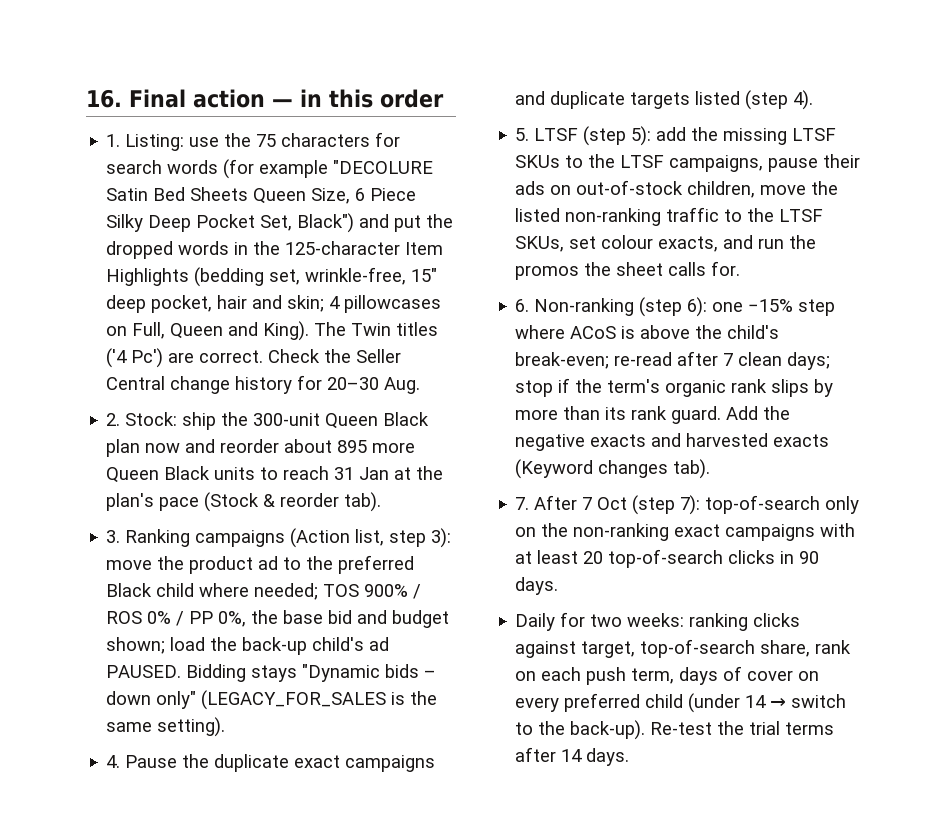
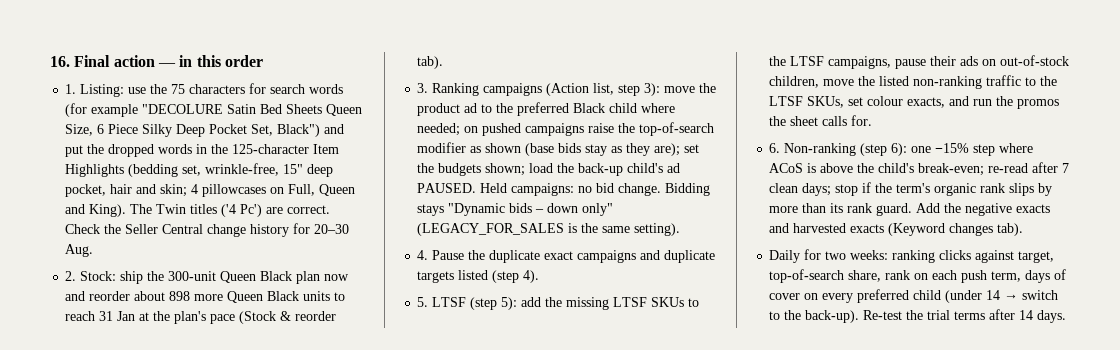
[337,440,368,453] 895 -> [169,291,191,301] 898
[323,584,422,599] [106,610,450,628] TOS 900% / ROS 0% / PP 0%, the base bid and budget -> [464,122,715,136] [417,142,700,156] [417,163,482,176] on pushed campaigns raise the top-of-search modifier as shown (base bids stay as they are); set the budgets
(182, 671) none -> [480,183,662,196] Held campaigns: no bid change.
[515,495,860,515] [515,523,856,541] [515,549,820,568] [515,577,559,595] // 7. After 7 Oct (step 7): top-of-search only on the non-ranking exact campaigns with at least 20 top-of-search clicks in 90 days. -> (1024, 229) none

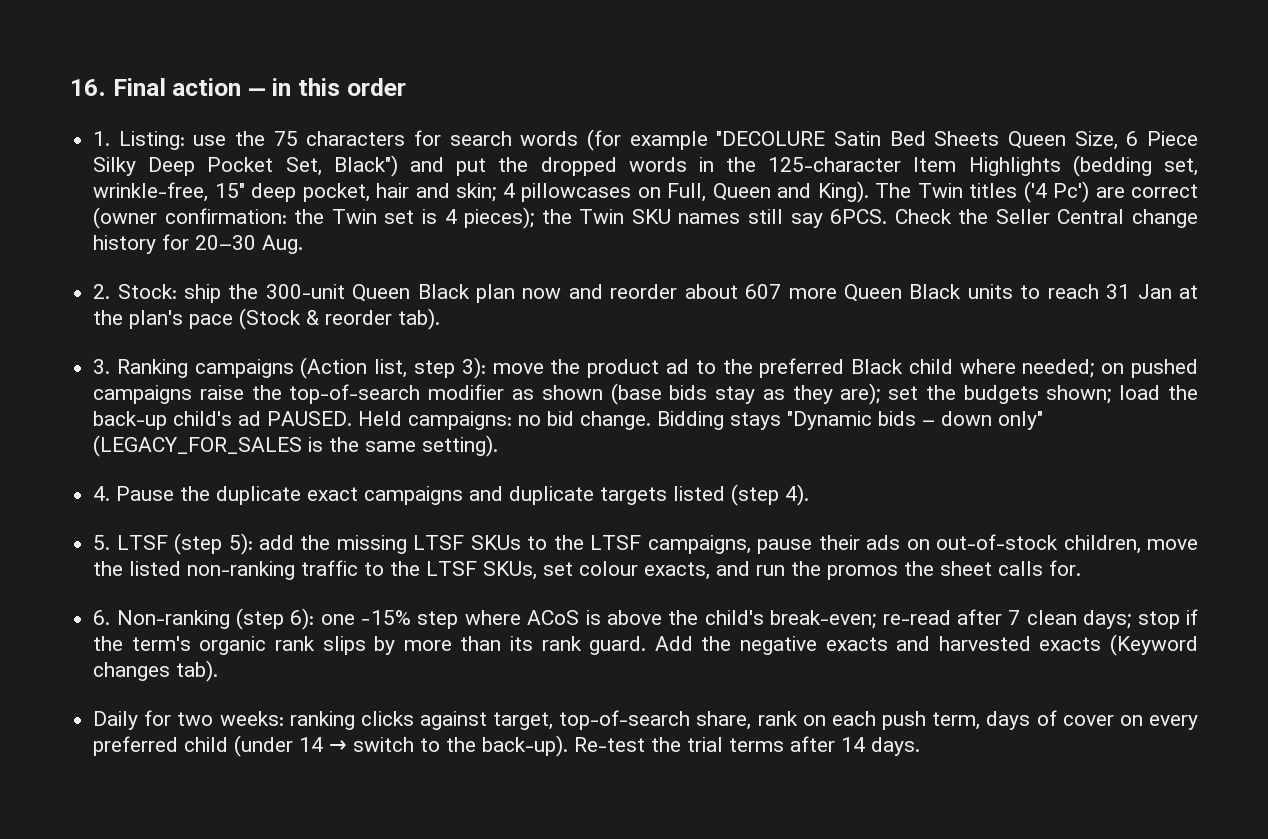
[287,205,331,214] correct. -> [1131,184,1198,198] [93,207,888,229] correct (owner confirmation: the Twin set is 4 pieces); the Twin SKU names still say 6PCS.
[169,291,191,301] 898 -> [745,284,782,299] 607

